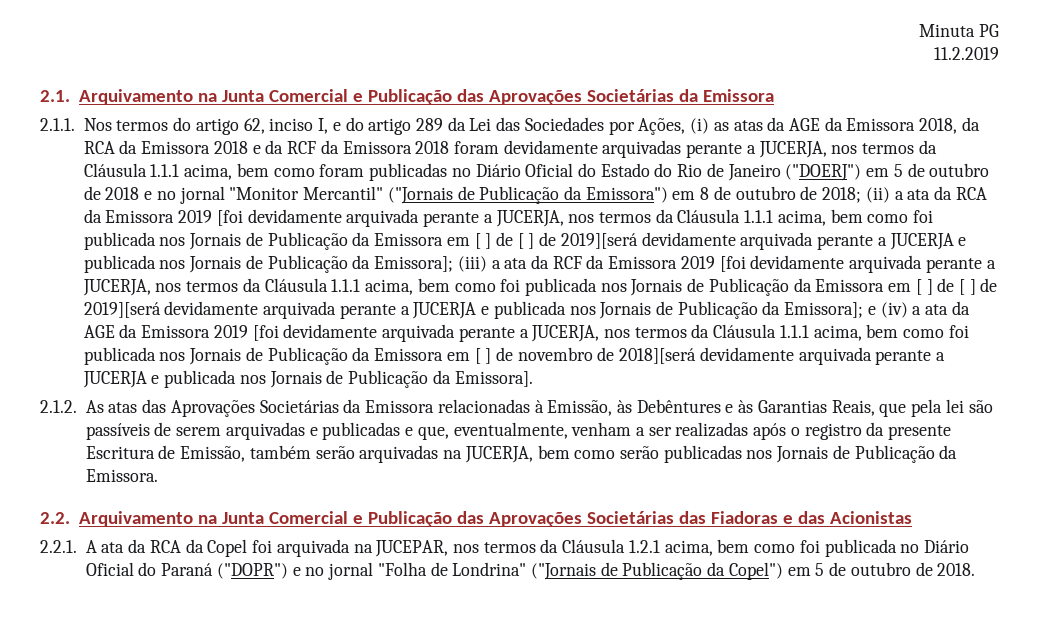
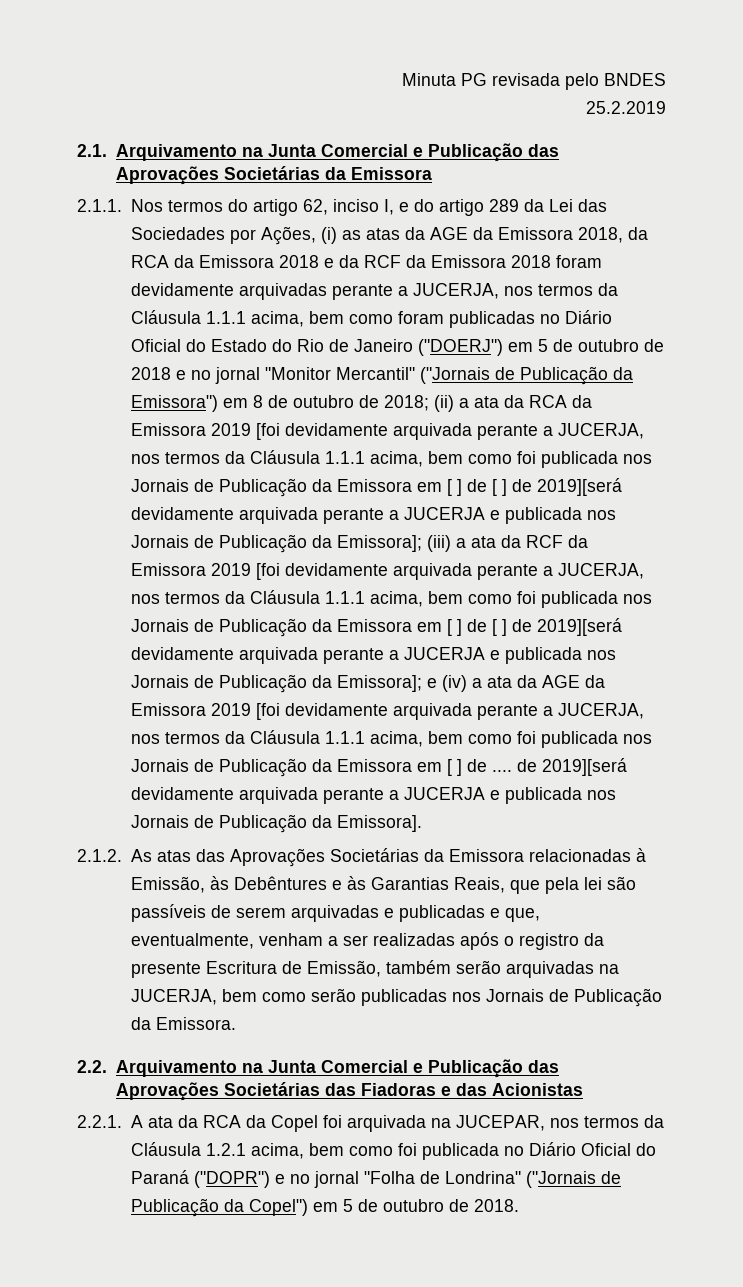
[934,47,999,60] // 11.2.2019 -> [492,73,666,90] [586,101,666,114] revisada pelo BNDES // 25.2.2019
[517,347,697,364] novembro de 2018][será -> [491,758,627,776] .... de 2019][será

